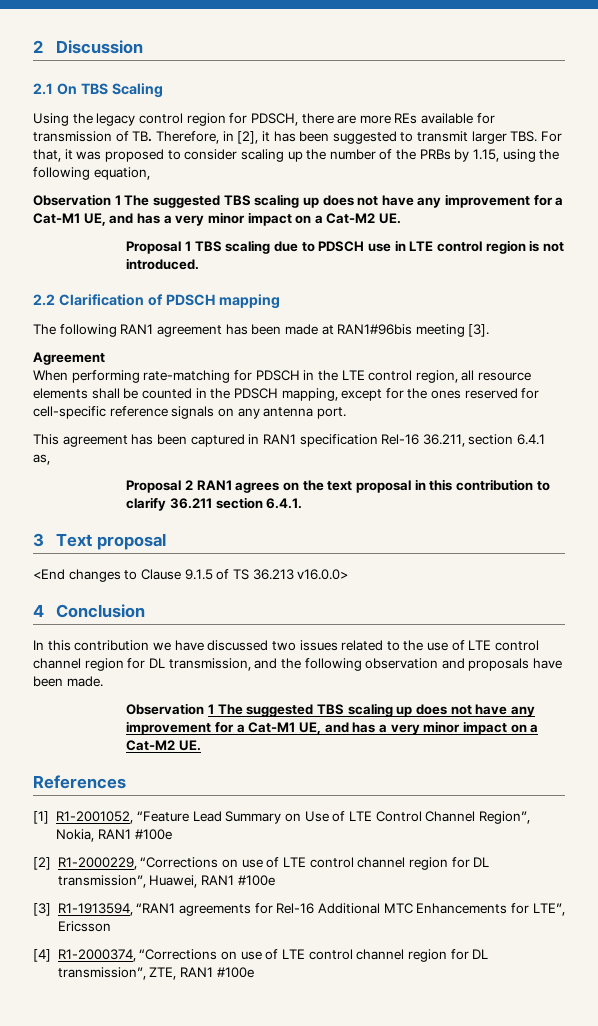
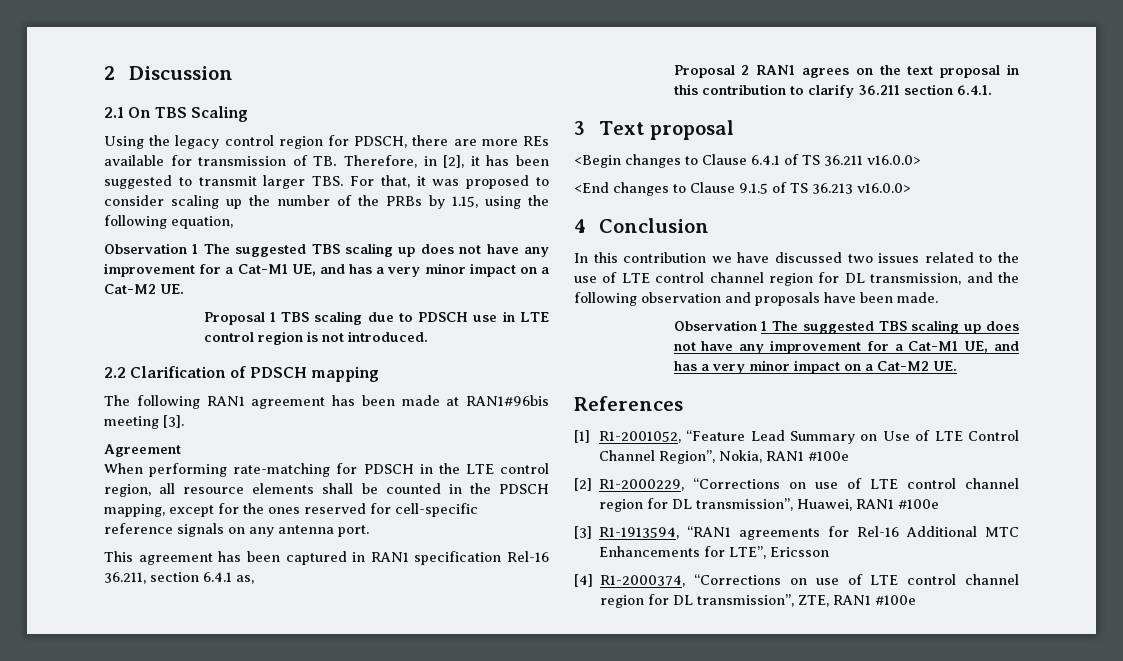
(166, 541) none -> [574,154,921,168] // <Begin changes to Clause 6.4.1 of TS 36.211 v16.0.0>

